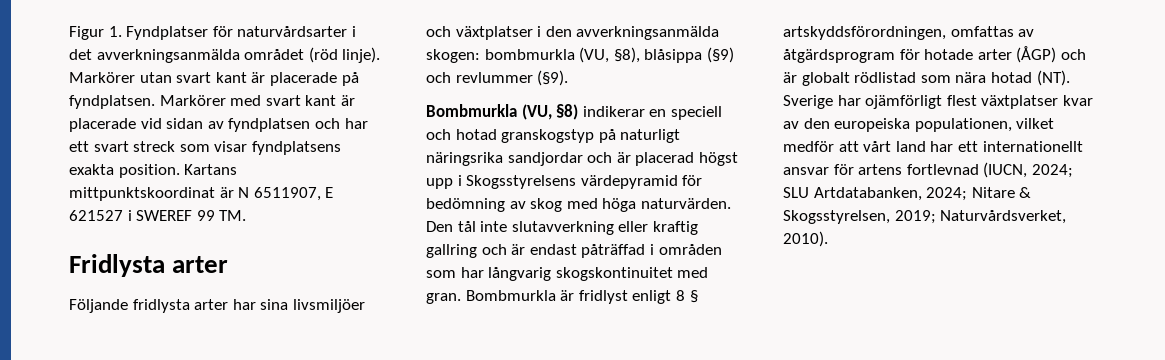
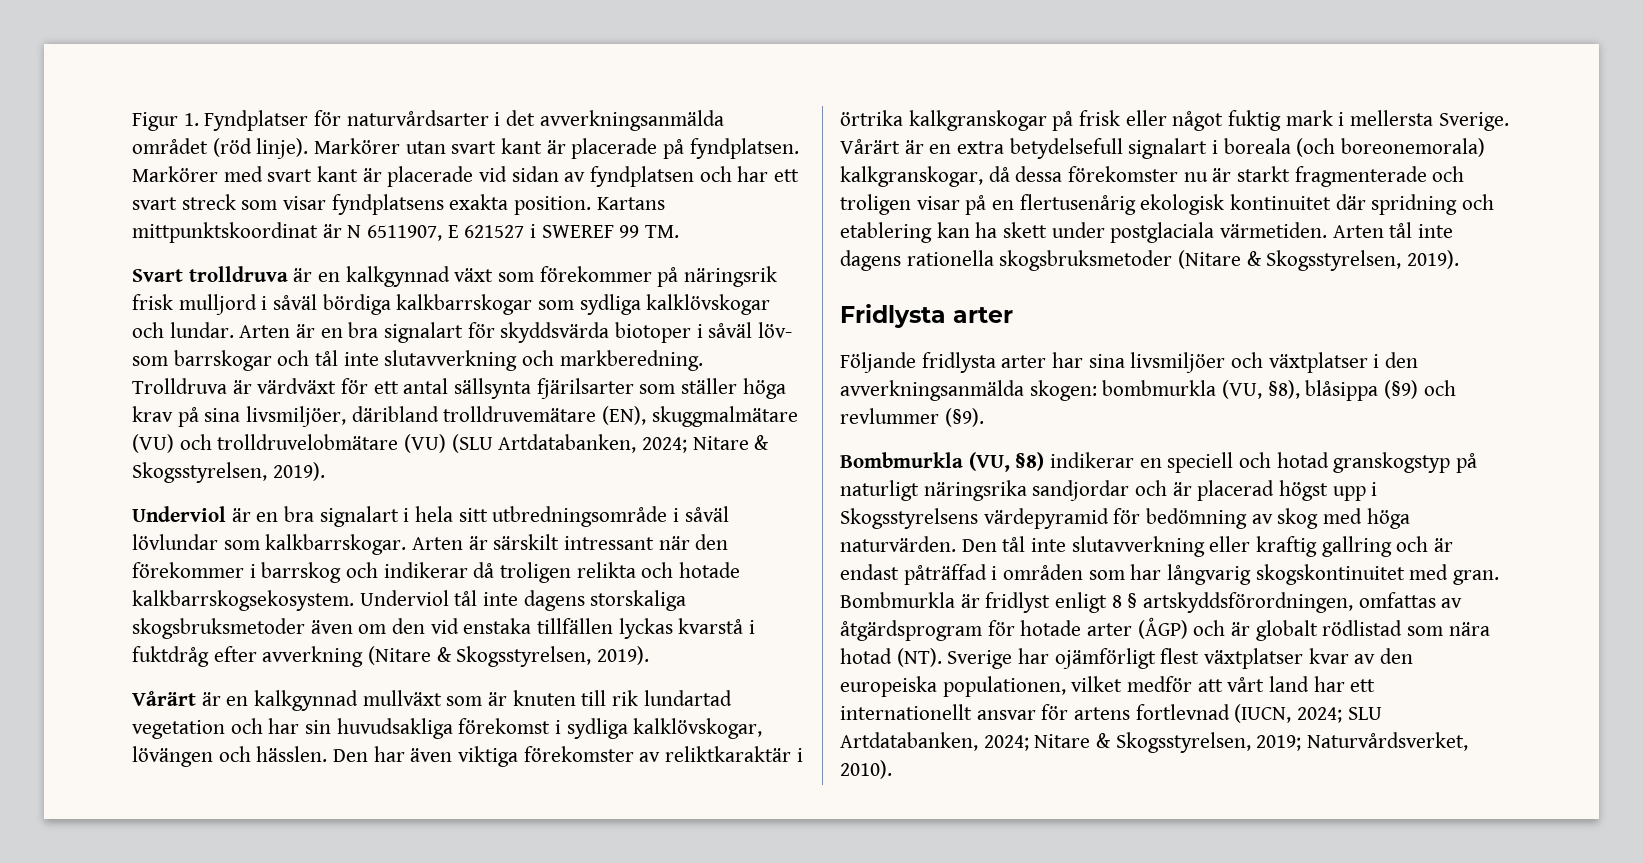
(247, 215) none -> [132,266,778,287] [132,294,771,315] [132,322,793,343] [132,350,703,371] [132,378,786,399] [132,406,798,427] [132,434,770,453] [132,462,325,483] [132,506,729,527] [132,534,729,555] [132,562,741,583] [132,590,687,611] [132,618,756,639] [132,646,650,667] [132,690,732,711] [132,718,763,739] [132,746,803,767] [840,110,1509,131] [840,138,1486,159] [840,166,1465,187] [840,194,1495,215] [840,222,1454,243] [840,250,1460,271] // Svart trolldruva är en kalkgynnad växt som förekommer på näringsrik frisk mulljord i såväl bördiga kalkbarrskogar som sydliga kalklövskogar och lundar. Arten är en bra signalart för skyddsvärda biotoper i såväl löv- som barrskogar och tål inte slutavverkning och markberedning. Trolldruva är värdväxt för ett antal sällsynta fjärilsarter som ställer höga krav på sina livsmiljöer, däribland trolldruvemätare (EN), skuggmalmätare (VU) och trolldruvelobmätare (VU) (SLU Artdatabanken, 2024; Nitare & Skogsstyrelsen, 2019). // Underviol är en bra signalart i hela sitt utbredningsområde i såväl lövlundar som kalkbarrskogar. Arten är särskilt intressant när den förekommer i barrskog och indikerar då troligen relikta och hotade kalkbarrskogsekosystem. Underviol tål inte dagens storskaliga skogsbruksmetoder även om den vid enstaka tillfällen lyckas kvarstå i fuktdråg efter avverkning (Nitare & Skogsstyrelsen, 2019). // Vårärt är en kalkgynnad mullväxt som är knuten till rik lundartad vegetation och har sin huvudsakliga förekomst i sydliga kalklövskogar, lövängen och hässlen. Den har även viktiga förekomster av reliktkaraktär i örtrika kalkgranskogar på frisk eller något fuktig mark i mellersta Sverige. Vårärt är en extra betydelsefull signalart i boreala (och boreonemorala) kalkgranskogar, då dessa förekomster nu är starkt fragmenterade och troligen visar på en flertusenårig ekologisk kontinuitet där spridning och etablering kan ha skett under postglaciala värmetiden. Arten tål inte dagens rationella skogsbruksmetoder (Nitare & Skogsstyrelsen, 2019).

